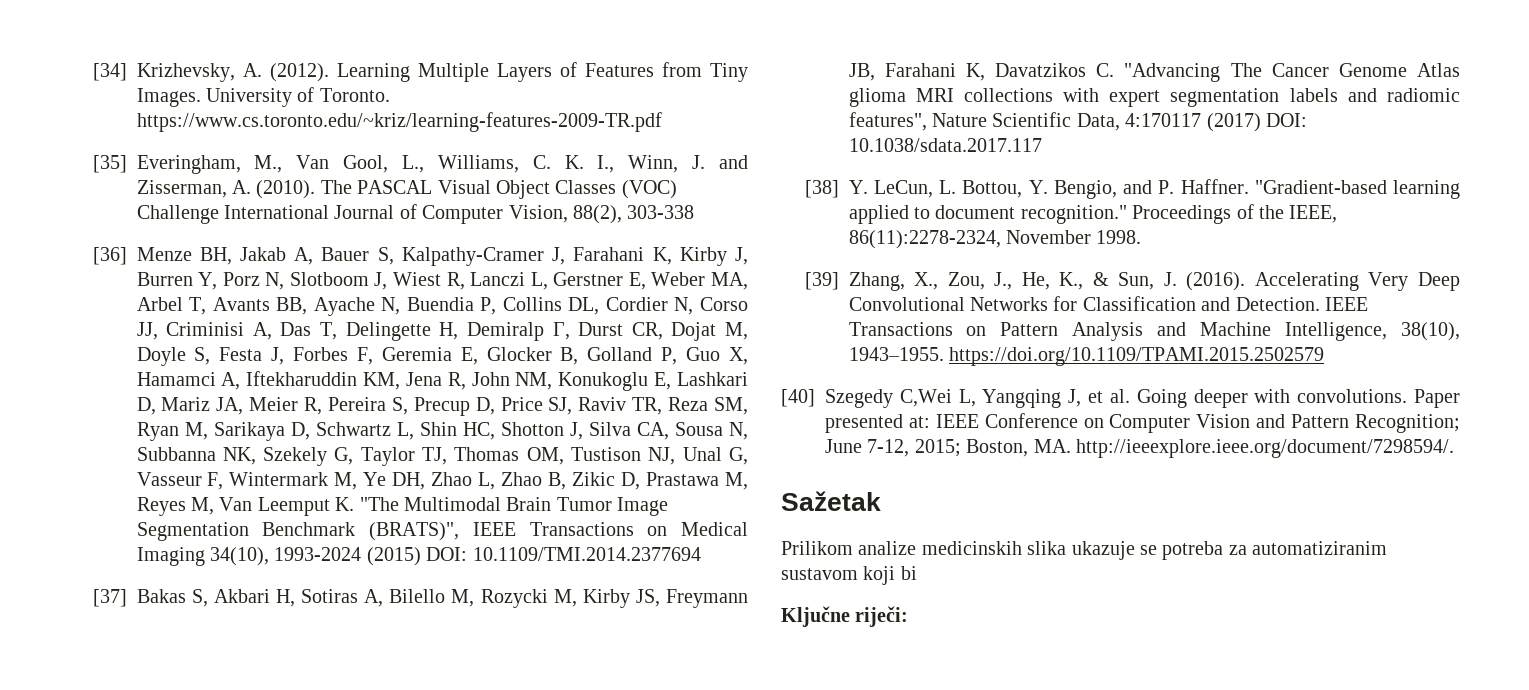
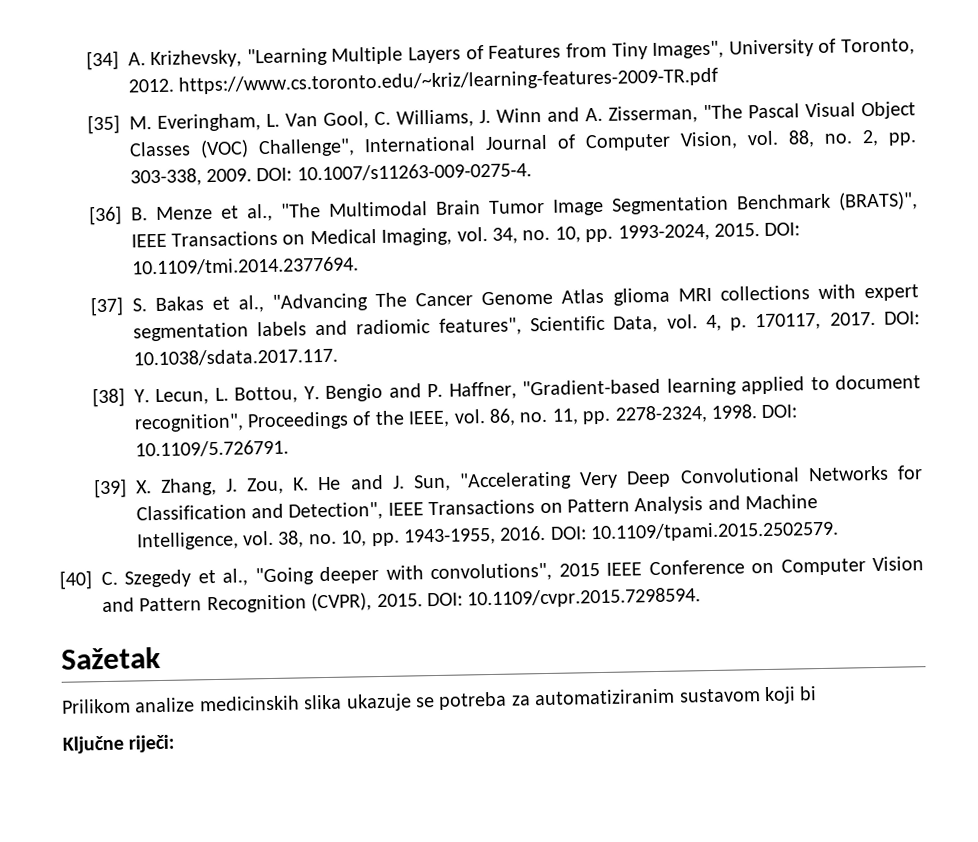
[136,63,410,82] Krizhevsky, A. (2012). Learning -> [127,47,328,69] A. Krizhevsky, "Learning
[136,88,201,107] Images. -> [652,40,725,59] Images",
[319,88,390,102] Toronto. -> [840,38,915,56] [127,78,174,93] Toronto, 2012.
[136,155,749,174] [136,180,433,199] Everingham, M., Van Gool, L., Williams, C. K. I., Winn, J. and Zisserman, A. (2010). The PASCAL -> [128,103,800,132] M. Everingham, L. Van Gool, C. Williams, J. Winn and A. Zisserman, "The Pascal
[136,205,219,224] Challenge -> [257,138,355,158] Challenge",
[572,205,695,224] [92,247,749,266] [136,272,748,290] [136,297,748,316] [136,322,749,341] [136,347,748,366] [136,371,748,391] [136,397,748,416] [136,422,748,441] [136,447,749,466] [136,472,749,490] [136,497,355,516] 88(2), 303-338 // [36] Menze BH, Jakab A, Bauer S, Kalpathy-Cramer J, Farahani K, Kirby J, Burren Y, Porz N, Slotboom J, Wiest R, Lanczi L, Gerstner E, Weber MA, Arbel T, Avants BB, Ayache N, Buendia P, Collins DL, Cordier N, Corso JJ, Criminisi A, Das T, Delingette H, Demiralp Γ, Durst CR, Dojat M, Doyle S, Festa J, Forbes F, Geremia E, Glocker B, Golland P, Guo X, Hamamci A, Iftekharuddin KM, Jena R, John NM, Konukoglu E, Lashkari D, Mariz JA, Meier R, Pereira S, Precup D, Price SJ, Raviv TR, Reza SM, Ryan M, Sarikaya D, Schwartz L, Shin HC, Shotton J, Silva CA, Sousa N, Subbanna NK, Szekely G, Taylor TJ, Thomas OM, Tustison NJ, Unal G, Vasseur F, Wintermark M, Ye DH, Zhao L, Zhao B, Zikic D, Prastawa M, Reyes M, Van Leemput K. -> [746,129,918,148] [129,162,532,187] [88,203,273,226] vol. 88, no. 2, pp. 303-338, 2009. DOI: 10.1007/s11263-009-0275-4. // [36] B. Menze et al.,
[136,547,701,566] [92,589,749,608] [848,63,1115,81] Imaging 34(10), 1993-2024 (2015) DOI: 10.1109/TMI.2014.2377694 // [37] Bakas S, Akbari H, Sotiras A, Bilello M, Rozycki M, Kirby JS, Freymann JB, Farahani K, Davatzikos C. -> [381,222,801,246] [131,256,359,276] [89,295,264,317] Imaging, vol. 34, no. 10, pp. 1993-2024, 2015. DOI: 10.1109/tmi.2014.2377694. // [37] S. Bakas et al.,
[931,113,987,127] Nature -> (522, 326) none
[1125,113,1307,132] [848,138,1042,152] 4:170117 (2017) DOI: 10.1038/sdata.2017.117 -> [666,311,921,332] [132,347,338,367] vol. 4, p. 170117, 2017. DOI: 10.1038/sdata.2017.117.
[873,180,933,198] LeCun, -> [155,388,210,406] Lecun,
[1053,180,1117,199] Bengio, -> [325,383,384,402] Bengio
[1180,179,1249,194] Haffner. -> [448,381,517,400] Haffner,
[1020,205,1127,224] recognition." -> [133,413,244,433] recognition",
[848,230,1091,249] 86(11):2278-2324, November -> [453,405,708,426] vol. 86, no. 11, pp. 2278-2324,
(1142, 237) none -> [761,404,798,419] [134,439,289,458] DOI: 10.1109/5.726791.
[848,272,1359,291] Zhang, X., Zou, J., He, K., & Sun, J. (2016). Accelerating -> [135,471,573,496] X. Zhang, J. Zou, K. He and J. Sun, "Accelerating
[1235,297,1320,311] Detection. -> [288,501,384,521] Detection",
[1401,322,1460,341] [848,347,1324,366] [781,389,1460,408] [825,414,930,433] 38(10), 1943–1955. https://doi.org/10.1109/TPAMI.2015.2502579 // [40] Szegedy C,Wei L, Yangqing J, et al. Going deeper with convolutions. Paper presented at: -> [241,520,840,548] [59,562,600,590] vol. 38, no. 10, pp. 1943-1955, 2016. DOI: 10.1109/tpami.2015.2502579. // [40] C. Szegedy et al., "Going deeper with convolutions", 2015
[1355,414,1460,433] [825,439,1454,458] Recognition; June 7-12, 2015; Boston, MA. http://ieeexplore.ieee.org/document/7298594/. -> [206,587,702,614] Recognition (CVPR), 2015. DOI: 10.1109/cvpr.2015.7298594.

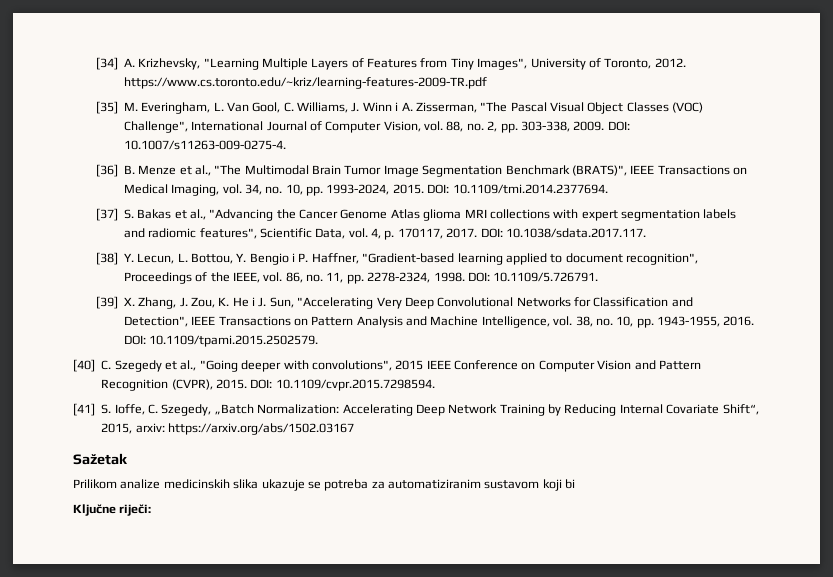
[546,107,580,122] and -> [395,102,399,111] i
[375,292,408,308] The -> [276,209,296,219] the
[388,383,422,398] and -> [291,253,295,262] i
[349,474,384,490] and -> [251,297,255,306] i
(702, 598) none -> [73,403,759,416] [101,423,354,435] // [41] S. Ioffe, C. Szegedy, „Batch Normalization: Accelerating Deep Network Training by Reducing Internal Covariate Shift“, 2015, arxiv: https://arxiv.org/abs/1502.03167

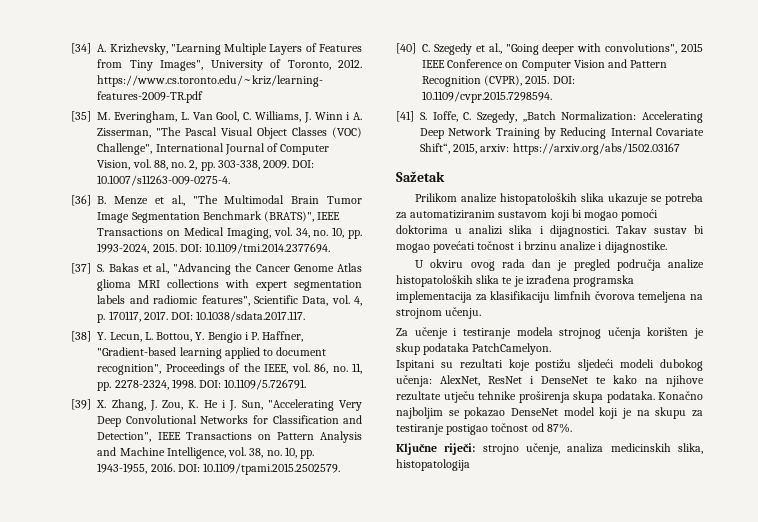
[163,479,230,489] medicinskih -> [500,193,578,205] histopatoloških
[73,504,152,516] // Ključne riječi: -> [584,209,659,221] [396,225,704,237] [396,241,667,253] [415,259,704,271] [396,275,635,287] [396,291,703,303] [396,307,482,319] [396,327,704,339] [396,343,552,355] [396,359,703,371] [396,375,704,387] [396,391,703,403] [396,407,703,419] [396,423,572,435] [396,443,703,455] [396,459,470,471] mogao pomoći doktorima u analizi slika i dijagnostici. Takav sustav bi mogao povećati točnost i brzinu analize i dijagnostike. // U okviru ovog rada dan je pregled područja analize histopatoloških slika te je izrađena programska implementacija za klasifikaciju limfnih čvorova temeljena na strojnom učenju. // Za učenje i testiranje modela strojnog učenja korišten je skup podataka PatchCamelyon. // Ispitani su rezultati koje postižu sljedeći modeli dubokog učenja: AlexNet, ResNet i DenseNet te kako na njihove rezultate utječu tehnike proširenja skupa podataka. Konačno najboljim se pokazao DenseNet model koji je na skupu za testiranje postigao točnost od 87%. // Ključne riječi: strojno učenje, analiza medicinskih slika, histopatologija

